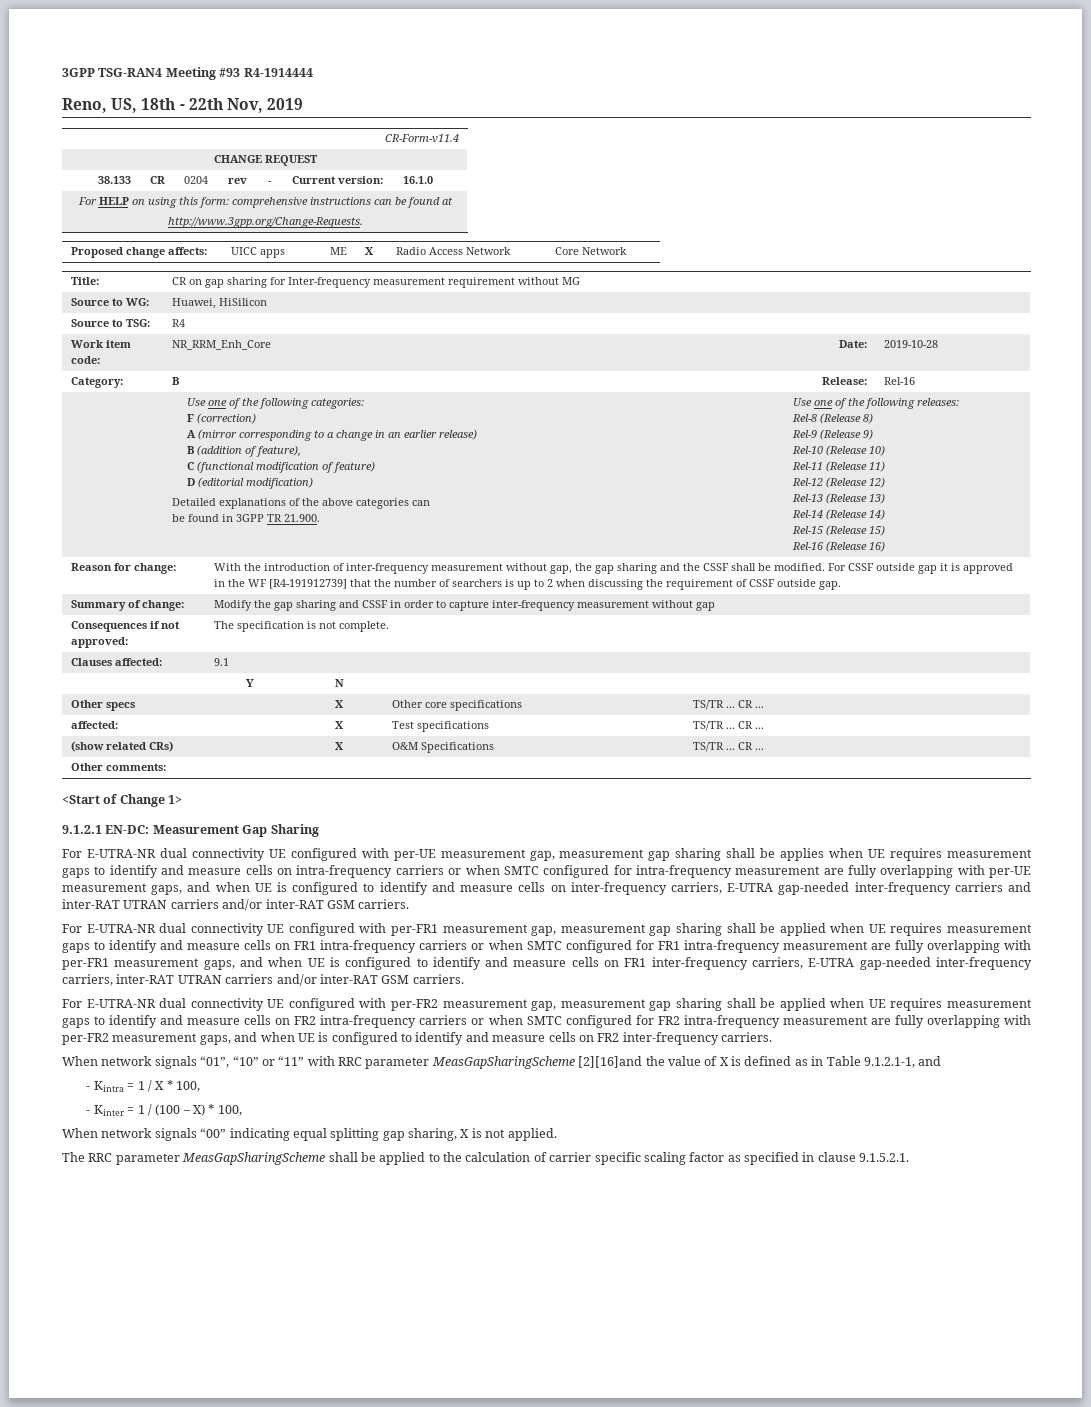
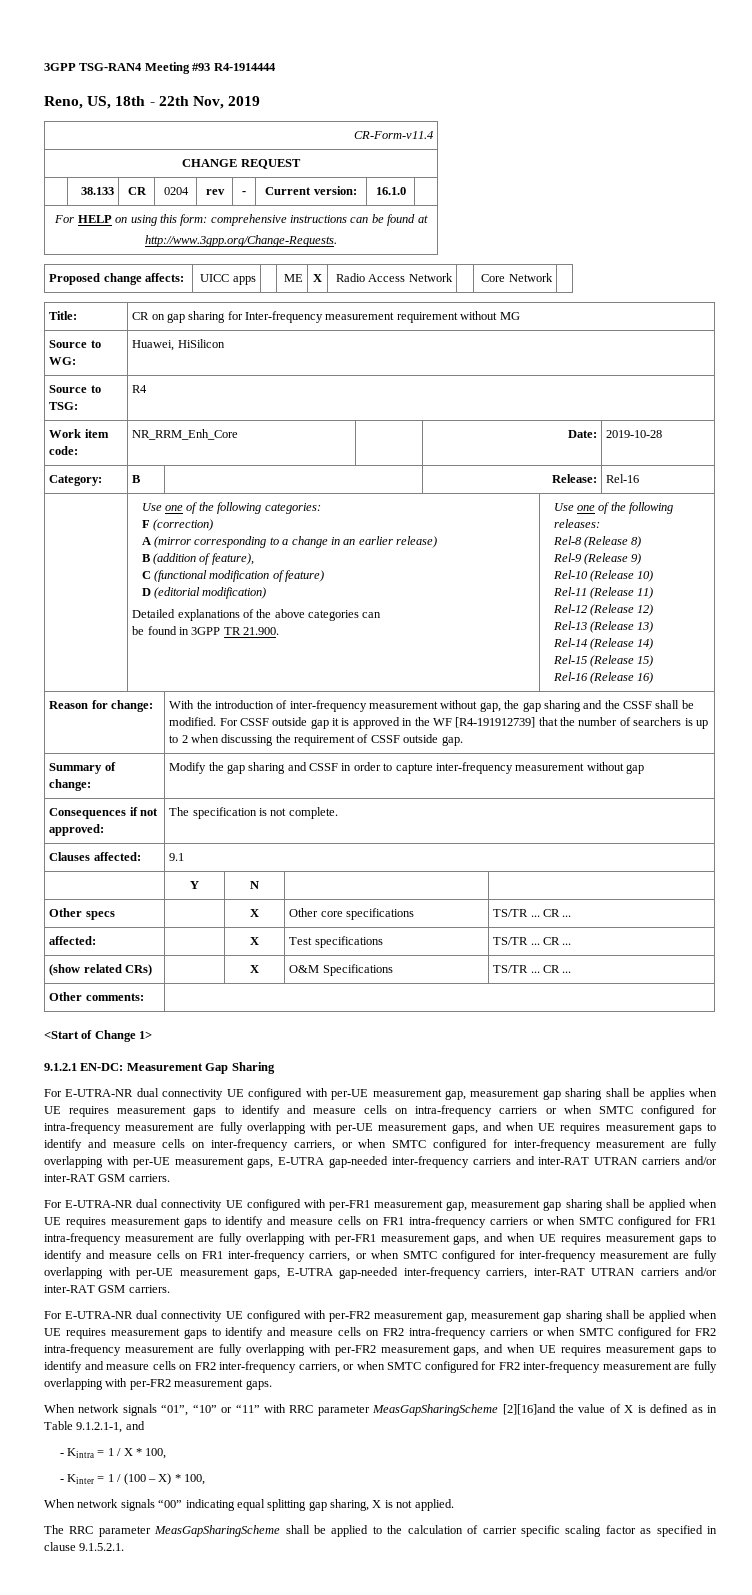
[277,882,359,895] is configured -> [560,1123,702,1134] requires measurement gaps
(722, 888) none -> [341,1139,717,1151] [44,1156,274,1168] or when SMTC configured for inter-frequency measurement are fully overlapping with per-UE measurement gaps,
[329,957,412,970] is configured -> [561,1234,703,1245] requires measurement gaps
(804, 963) none -> [355,1250,717,1262] [44,1267,280,1279] or when SMTC configured for inter-frequency measurement are fully overlapping with per-UE measurement gaps,
[318,1032,398,1045] is configured -> [561,1345,703,1356] requires measurement gaps
[721,1032,772,1042] carriers. -> [298,1361,717,1373] [44,1378,272,1390] carriers, or when SMTC configured for FR2 inter-frequency measurement are fully overlapping with per-FR2 measurement gaps.

